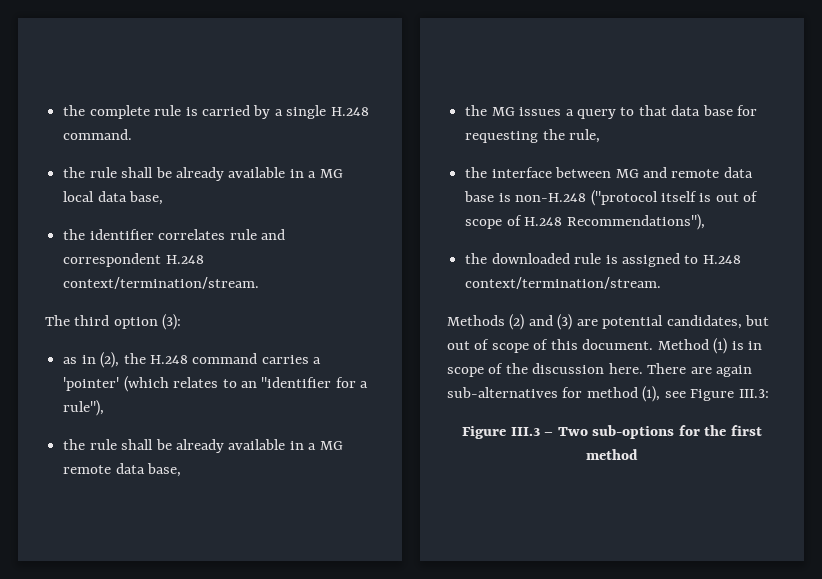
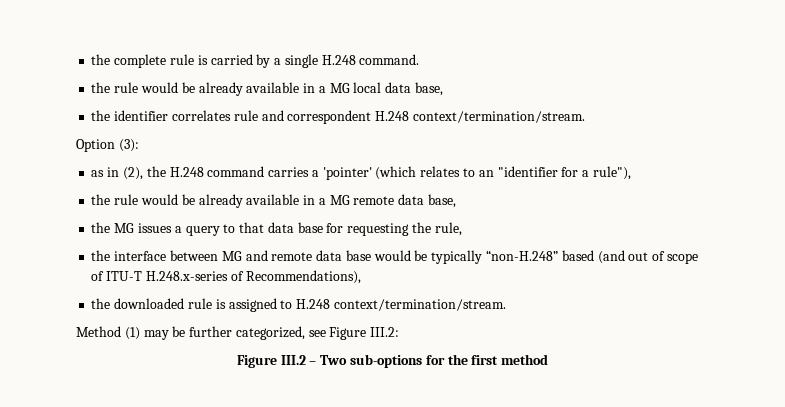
[121,167,154,178] shall -> [140,82,178,93] would
[45,315,158,329] The third option -> [76,139,115,152] Option
[121,439,154,450] shall -> [140,194,178,205] would
[498,190,759,206] [465,214,705,230] is non-H.248 ("protocol itself is out of scope of H.248 Recommendations"), -> [373,250,698,264] [91,270,361,284] would be typically “non-H.248” based (and out of scope of ITU-T H.248.x-series of Recommendations),
[447,314,770,330] [447,338,763,354] [447,363,753,377] [447,386,661,402] Methods (2) and (3) are potential candidates, but out of scope of this document. Method (1) is in scope of the discussion here. There are again sub-alternatives for method (1), -> [76,326,305,340] Method (1) may be further categorized,
[738,389,769,398] [462,426,540,439] III.3: // Figure III.3 -> [370,327,400,337] [236,355,306,368] III.2: // Figure III.2

